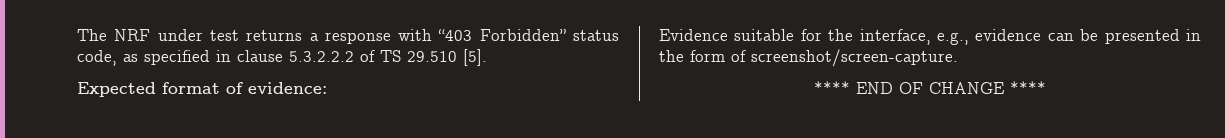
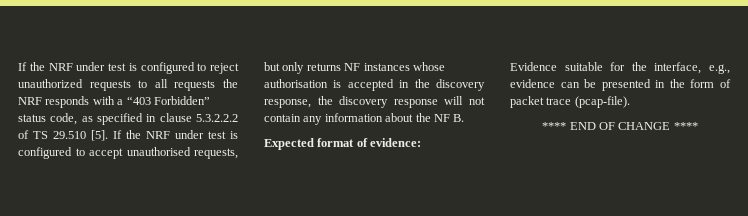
[77,29,433,44] The NRF under test returns a response with -> [18,62,239,74] [18,79,238,91] [18,96,124,108] If the NRF under test is configured to reject unauthorized requests to all requests the NRF responds with a
(487, 57) none -> [113,130,238,139] [18,147,238,159] [264,62,445,74] [264,79,485,91] [264,96,485,108] [264,113,465,125] If the NRF under test is configured to accept unauthorised requests, but only returns NF instances whose authorisation is accepted in the discovery response, the discovery response will not contain any information about the NF B.
[751,49,958,67] screenshot/screen-capture. -> [510,96,630,108] packet trace (pcap-file).

